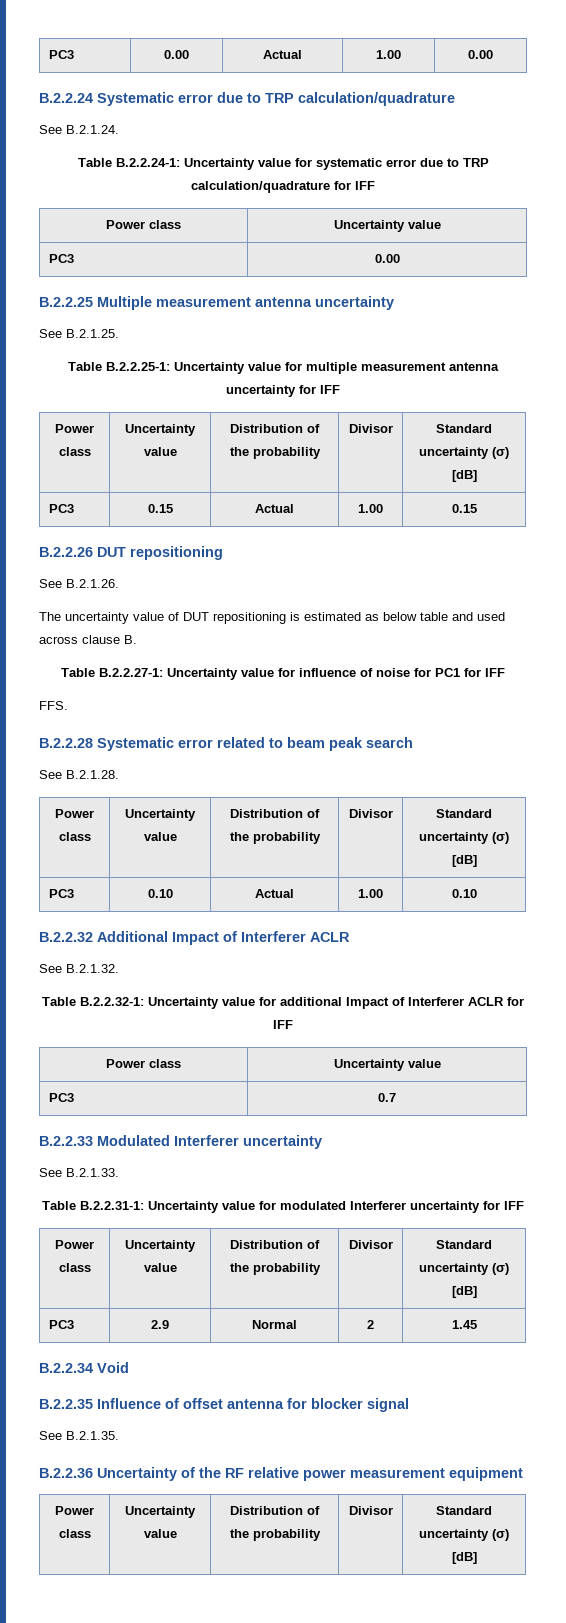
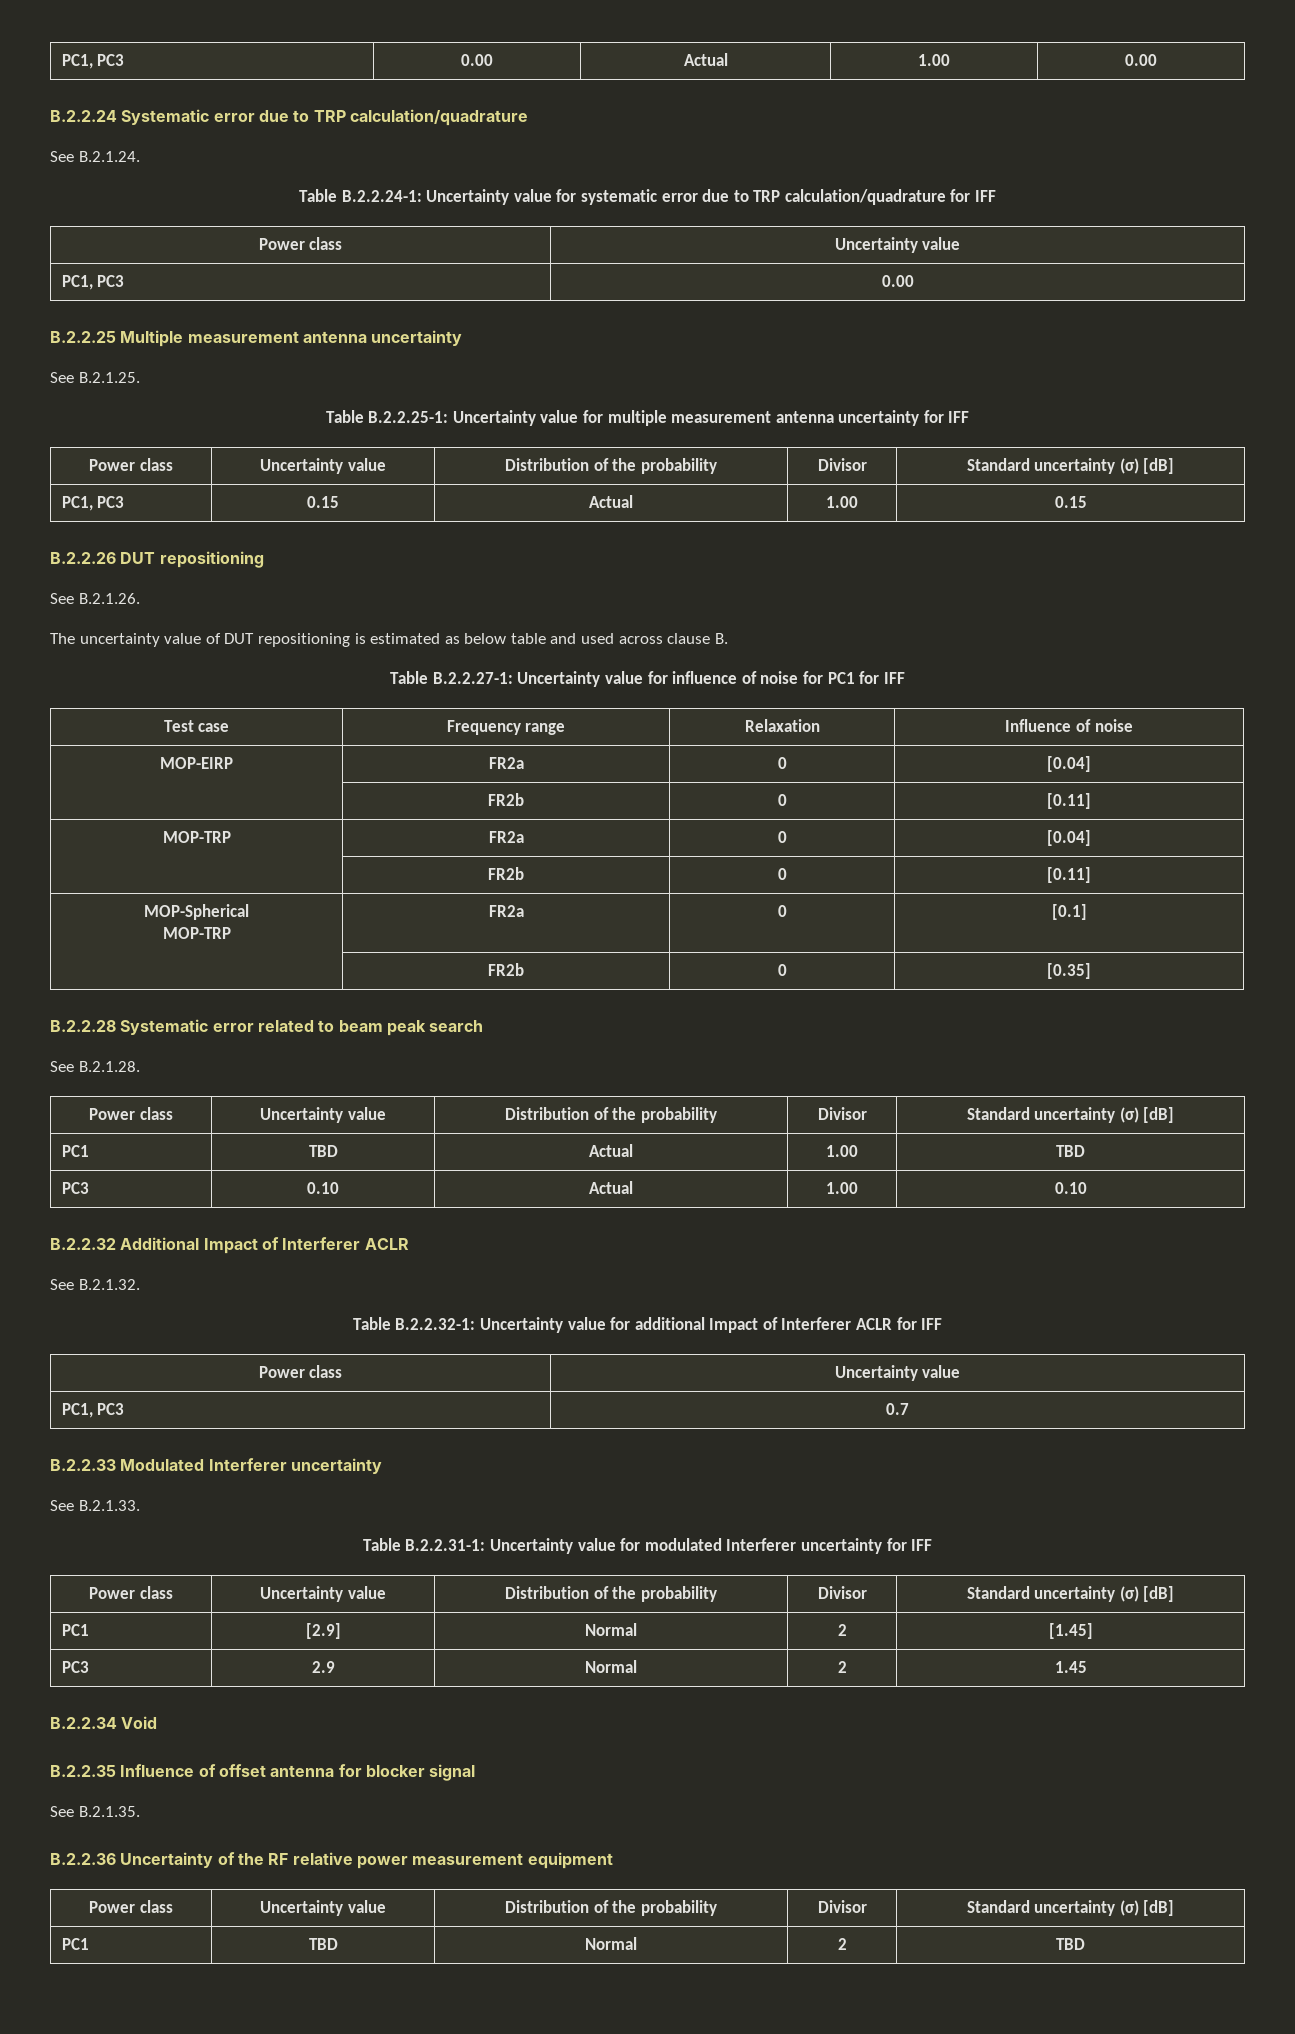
(48, 54) none -> [61,54,93,69] PC1,
(441, 224) none -> [61,275,93,290] PC1,
(477, 476) none -> [61,496,93,511] PC1,
[39,701,68,710] // FFS. -> [163,720,230,732] [446,720,566,735] [744,719,820,732] [1005,719,1133,732] [160,757,233,769] [488,757,524,769] [777,757,787,769] [1047,756,1091,772] [488,793,524,806] [777,794,787,806] [1047,793,1091,809] [162,831,231,843] [488,831,524,843] [777,831,787,843] [1047,830,1091,846] [488,867,524,880] [777,868,787,880] [1047,867,1091,883] [144,904,249,920] [162,927,231,939] [488,905,524,917] [777,905,787,917] [1051,904,1087,920] [488,963,524,976] [777,964,787,976] [1047,963,1091,979] // Test case | Frequency range | Relaxation | Influence of noise // MOP-EIRP | FR2a | 0 | [0.04] // | FR2b | 0 | [0.11] // MOP-TRP | FR2a | 0 | [0.04] // | FR2b | 0 | [0.11] // MOP-Spherical // MOP-TRP | FR2a | 0 | [0.1] // | FR2b | 0 | [0.35]
(477, 861) none -> [61,1145,89,1157] [308,1145,338,1157] [589,1144,633,1157] [826,1145,858,1157] [1056,1145,1085,1157] // PC1 | TBD | Actual | 1.00 | TBD
(441, 1063) none -> [61,1403,93,1418] PC1,
(477, 1292) none -> [61,1624,89,1636] [305,1623,341,1639] [585,1623,637,1636] [837,1624,847,1636] [1048,1623,1093,1639] // PC1 | [2.9] | Normal | 2 | [1.45]
(477, 1558) none -> [61,1938,89,1950] [308,1938,338,1950] [585,1937,637,1950] [837,1938,847,1950] [1056,1938,1085,1950] // PC1 | TBD | Normal | 2 | TBD

